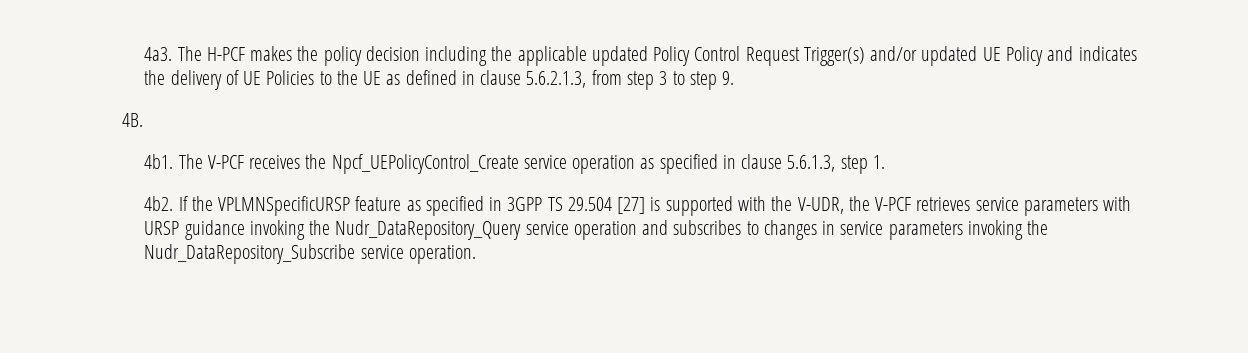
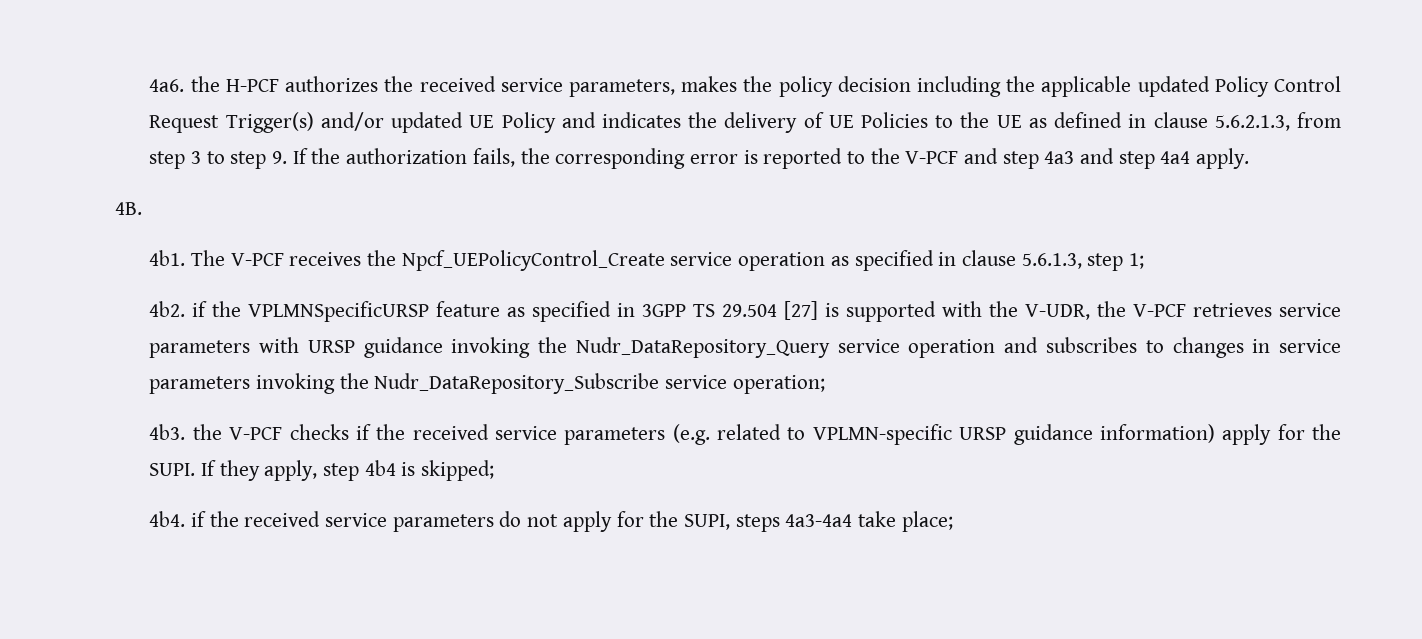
[144,46,245,61] 4a3. The H-PCF -> [149,76,675,97] 4a6. the H-PCF authorizes the received service parameters,
(735, 78) none -> [292,148,1249,169] If the authorization fails, the corresponding error is reported to the V-PCF and step 4a3 and step 4a4 apply.
[872,155,885,169] 1. -> [1128,253,1144,269] 1;
[178,196,188,211] If -> [192,301,208,317] if
[408,245,476,264] operation. -> [732,375,825,394] [149,424,1341,445] [149,460,495,481] [149,511,953,532] operation; // 4b3. the V-PCF checks if the received service parameters (e.g. related to VPLMN-specific URSP guidance information) apply for the SUPI. If they apply, step 4b4 is skipped; // 4b4. if the received service parameters do not apply for the SUPI, steps 4a3-4a4 take place;

